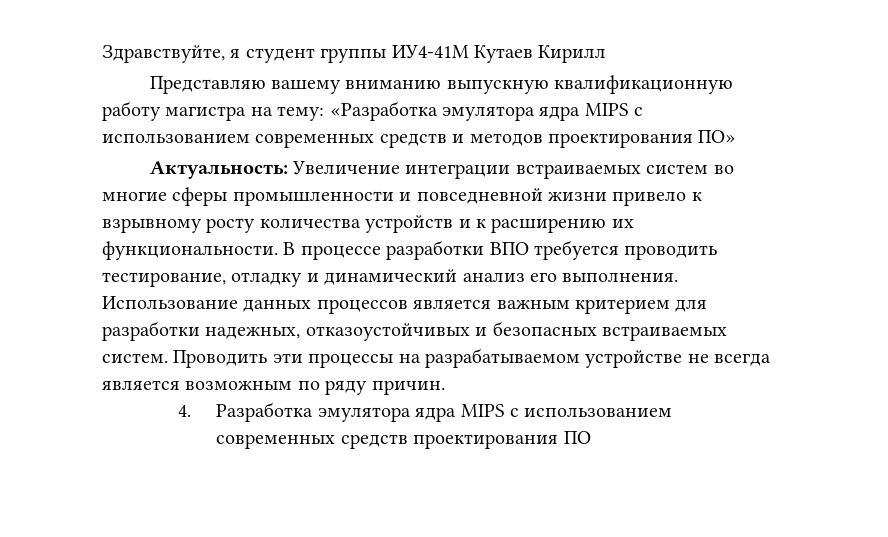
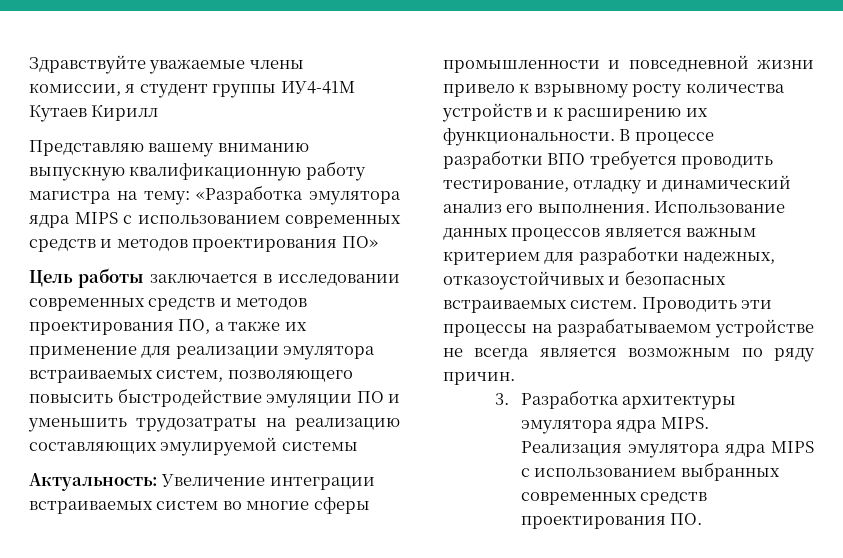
[102,45,225,63] Здравствуйте, -> [29,55,304,74] [29,83,121,96] Здравствуйте уважаемые члены комиссии,
(737, 136) none -> [29,268,400,288] [29,298,308,311] [29,319,307,335] [29,346,376,360] [29,370,353,383] [29,388,400,408] [28,418,400,432] [29,437,358,456] // Цель работы заключается в исследовании современных средств и методов проектирования ПО, а также их применение для реализации эмулятора встраиваемых систем, позволяющего повысить быстродействие эмуляции ПО и уменьшить трудозатраты на реализацию составляющих эмулируемой системы
[178,402,673,422] 4. Разработка эмулятора ядра MIPS с использованием -> [494,390,737,410] [520,417,709,434] [520,441,814,458] [520,462,780,481] 3. Разработка архитектуры эмулятора ядра MIPS. Реализация эмулятора ядра MIPS с использованием выбранных
[563,431,591,444] ПО -> [670,513,703,525] ПО.

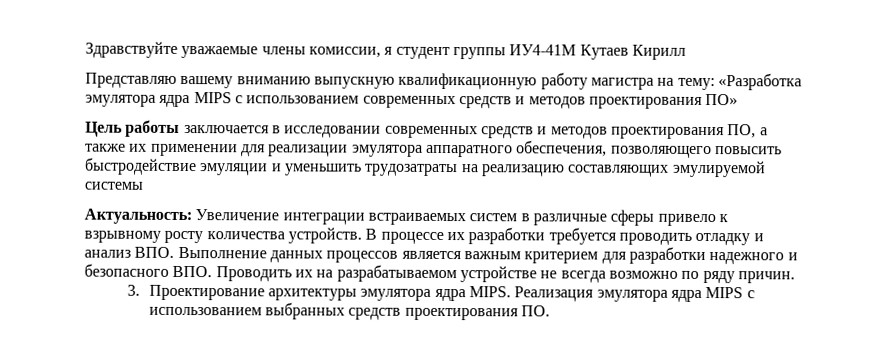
[29,346,137,359] применение -> [150,143,238,157] применении
[29,370,224,383] встраиваемых систем, -> [425,140,608,158] аппаратного обеспечения,
[356,391,384,403] ПО -> (269, 169) none
[222,497,370,514] [443,55,814,73] во многие сферы промышленности и повседневной жизни -> [520,209,655,226] в различные сферы
[442,103,708,122] [443,128,714,146] [443,150,586,169] устройств и к расширению их функциональности. В процессе разработки ВПО -> [287,227,546,245] устройств. В процессе их разработки
[443,180,569,193] тестирование, -> (692, 238) none
[662,175,792,192] [443,201,786,213] динамический анализ его выполнения. Использование -> [84,246,267,259] анализ ВПО. Выполнение
[683,251,776,264] [443,270,726,290] [443,297,773,313] [443,324,527,337] надежных, отказоустойчивых и безопасных встраиваемых систем. Проводить эти процессы -> [709,252,798,265] [84,263,313,282] надежного и безопасного ВПО. Проводить их
[539,347,731,357] является возможным -> [608,270,678,279] возможно
[520,390,619,409] Разработка -> [148,284,265,301] Проектирование
[520,492,637,505] современных -> (346, 311) none

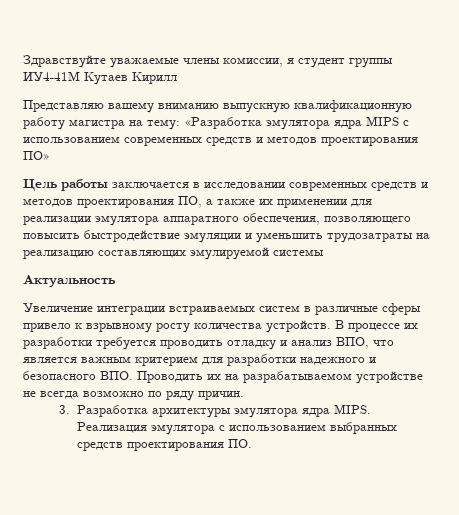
[84,208,192,225] Актуальность: -> [23,275,115,287] Актуальность //
[134,246,399,263] ВПО. Выполнение данных процессов -> [336,337,394,349] ВПО, что
[148,284,265,301] Проектирование -> [77,405,149,417] Разработка
[670,287,744,302] ядра MIPS -> (216, 429) none

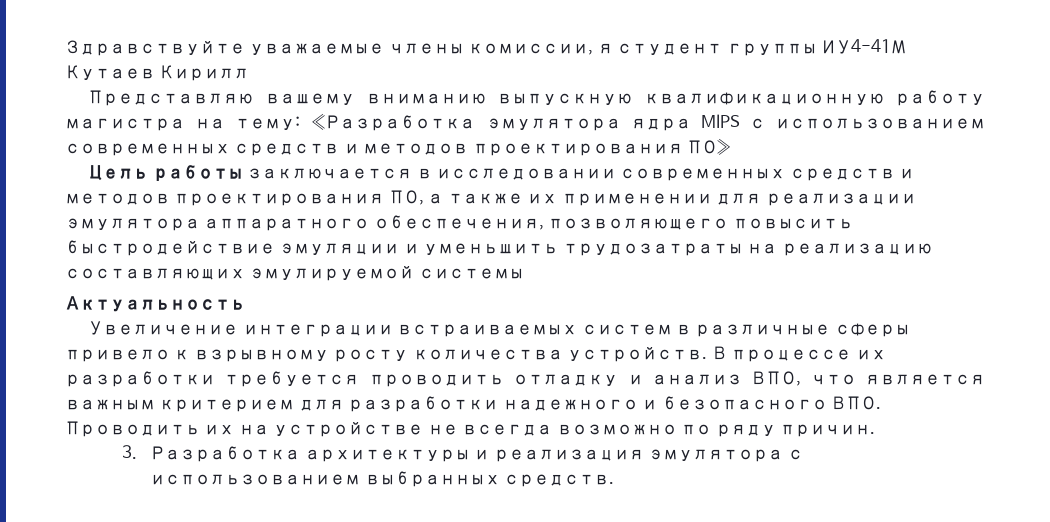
[243,371,352,383] разрабатываемом -> (269, 429) none
[234,404,372,418] [77,422,148,433] эмулятора ядра MIPS. Реализация -> [474,449,644,462] и реализация
[77,439,253,451] средств проектирования ПО. -> [504,474,615,487] средств.

